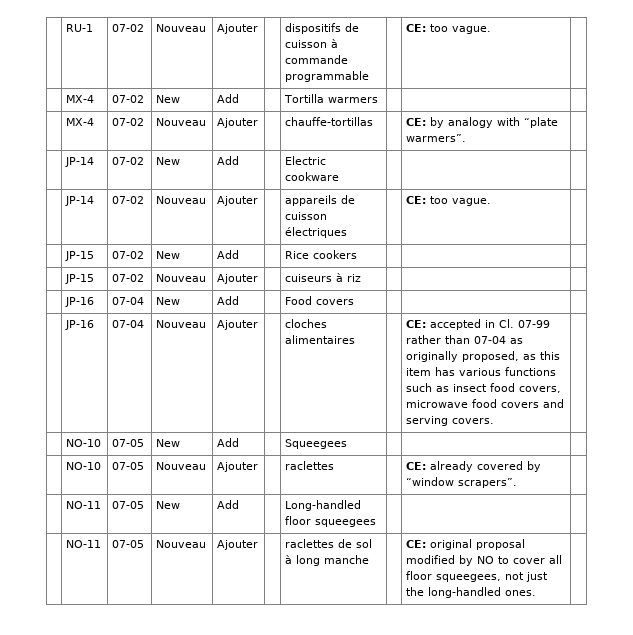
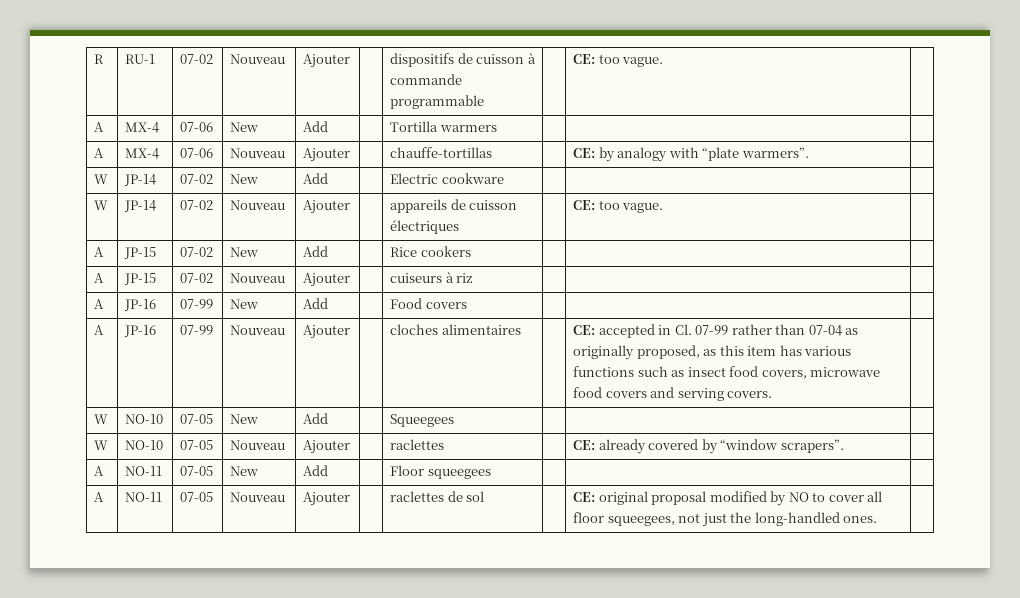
(66, 28) none -> [94,54,105,64] R
[66,95,95,103] [112,95,145,103] | MX-4 | 07-02 -> [94,122,105,132] [125,122,160,133] [180,122,214,132] A | MX-4 | 07-06
[66,118,95,126] [112,118,145,126] | MX-4 | 07-02 -> [94,148,105,158] [125,148,160,159] [180,148,214,158] A | MX-4 | 07-06
(467, 138) none -> [94,174,109,184] W
(340, 176) none -> [94,200,109,210] W
(492, 202) none -> [94,247,105,257] A
(358, 254) none -> [94,273,105,283] A
[65,297,95,307] [112,297,145,305] | JP-16 | 07-04 -> [94,299,105,309] [124,299,157,311] [180,299,214,309] A | JP-16 | 07-99
[65,320,95,330] [112,320,145,328] | JP-16 | 07-04 -> [94,325,105,335] [124,325,157,337] [180,325,214,335] A | JP-16 | 07-99
(495, 421) none -> [94,414,109,424] W
(348, 444) none -> [94,440,109,450] W
(518, 483) none -> [94,466,105,476] A
[285,500,362,511] [285,516,312,525] Long-handled floor -> [390,465,425,476] Floor
(377, 523) none -> [94,492,105,502] A
[285,555,370,566] à long manche -> (485, 496) none

